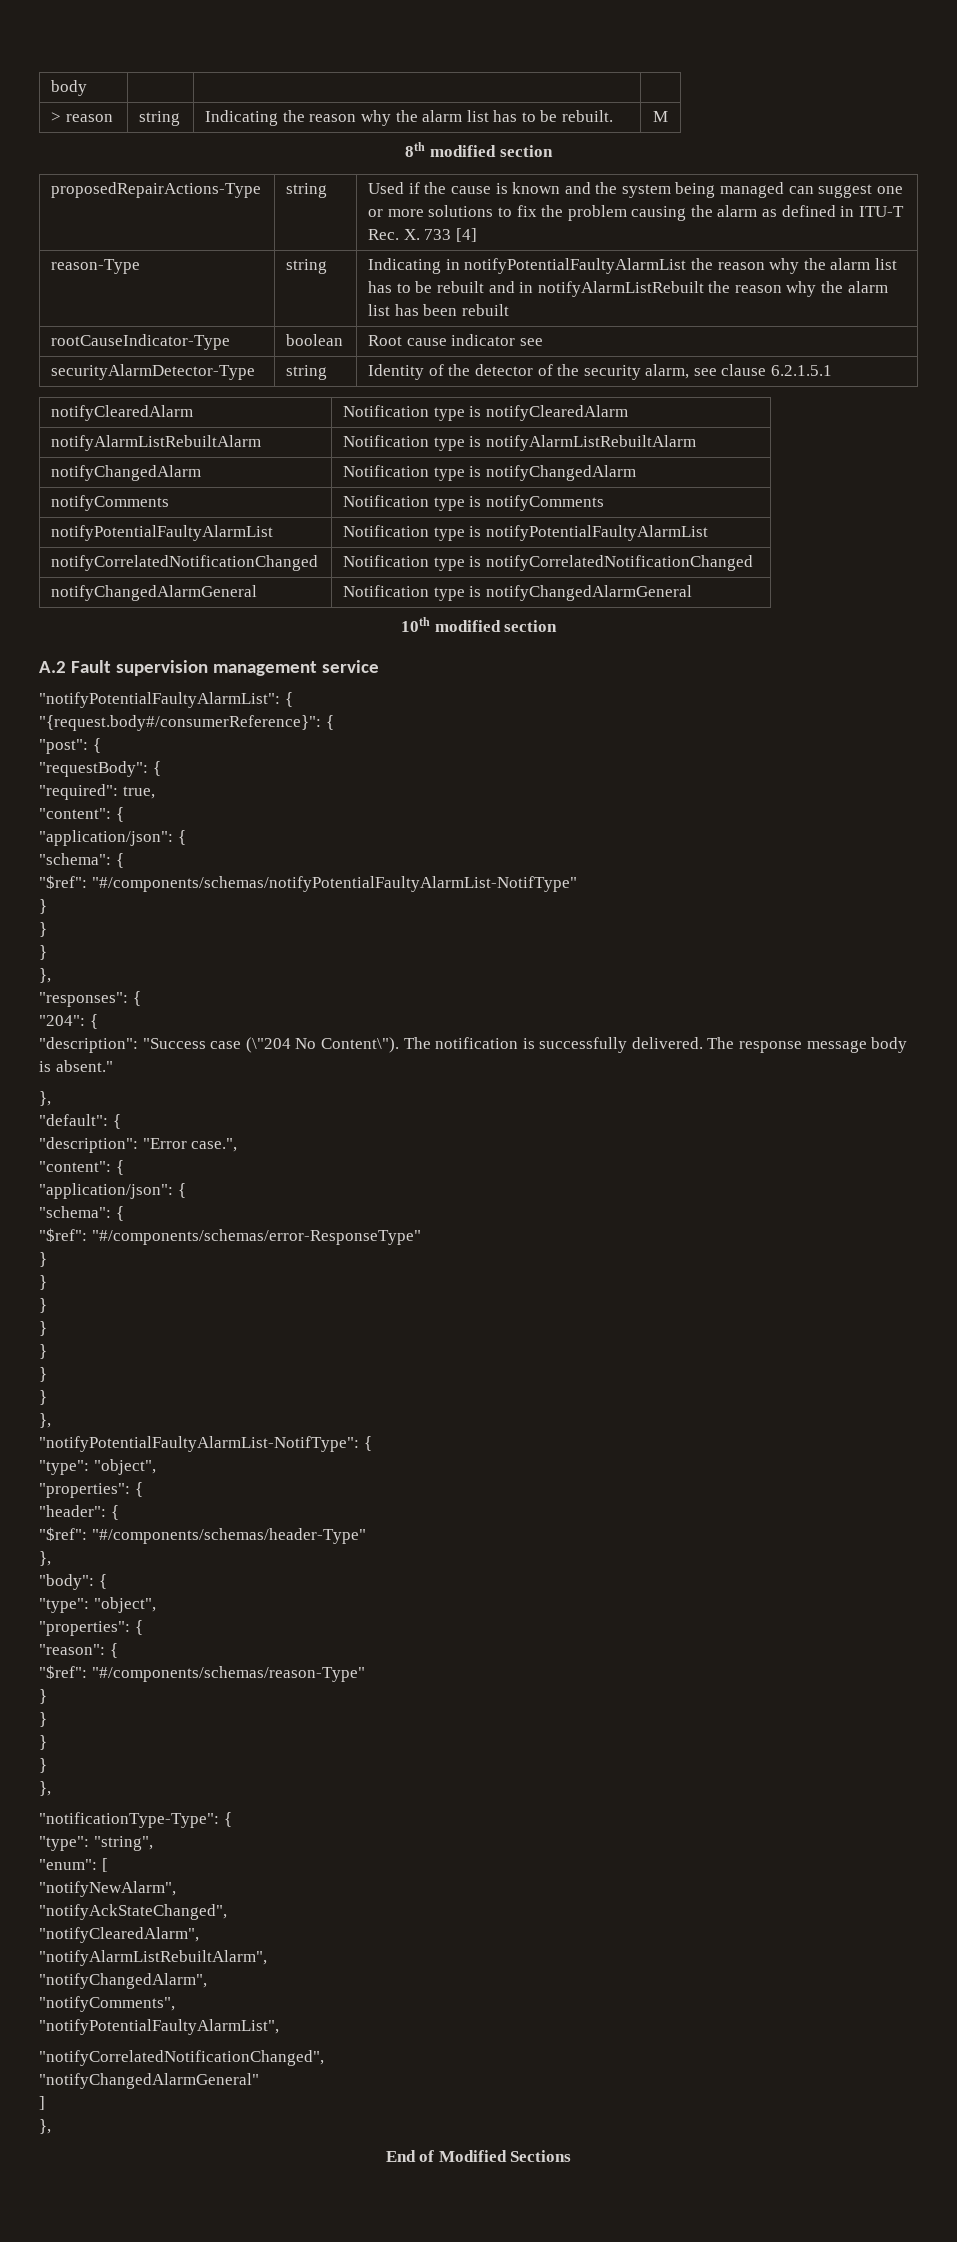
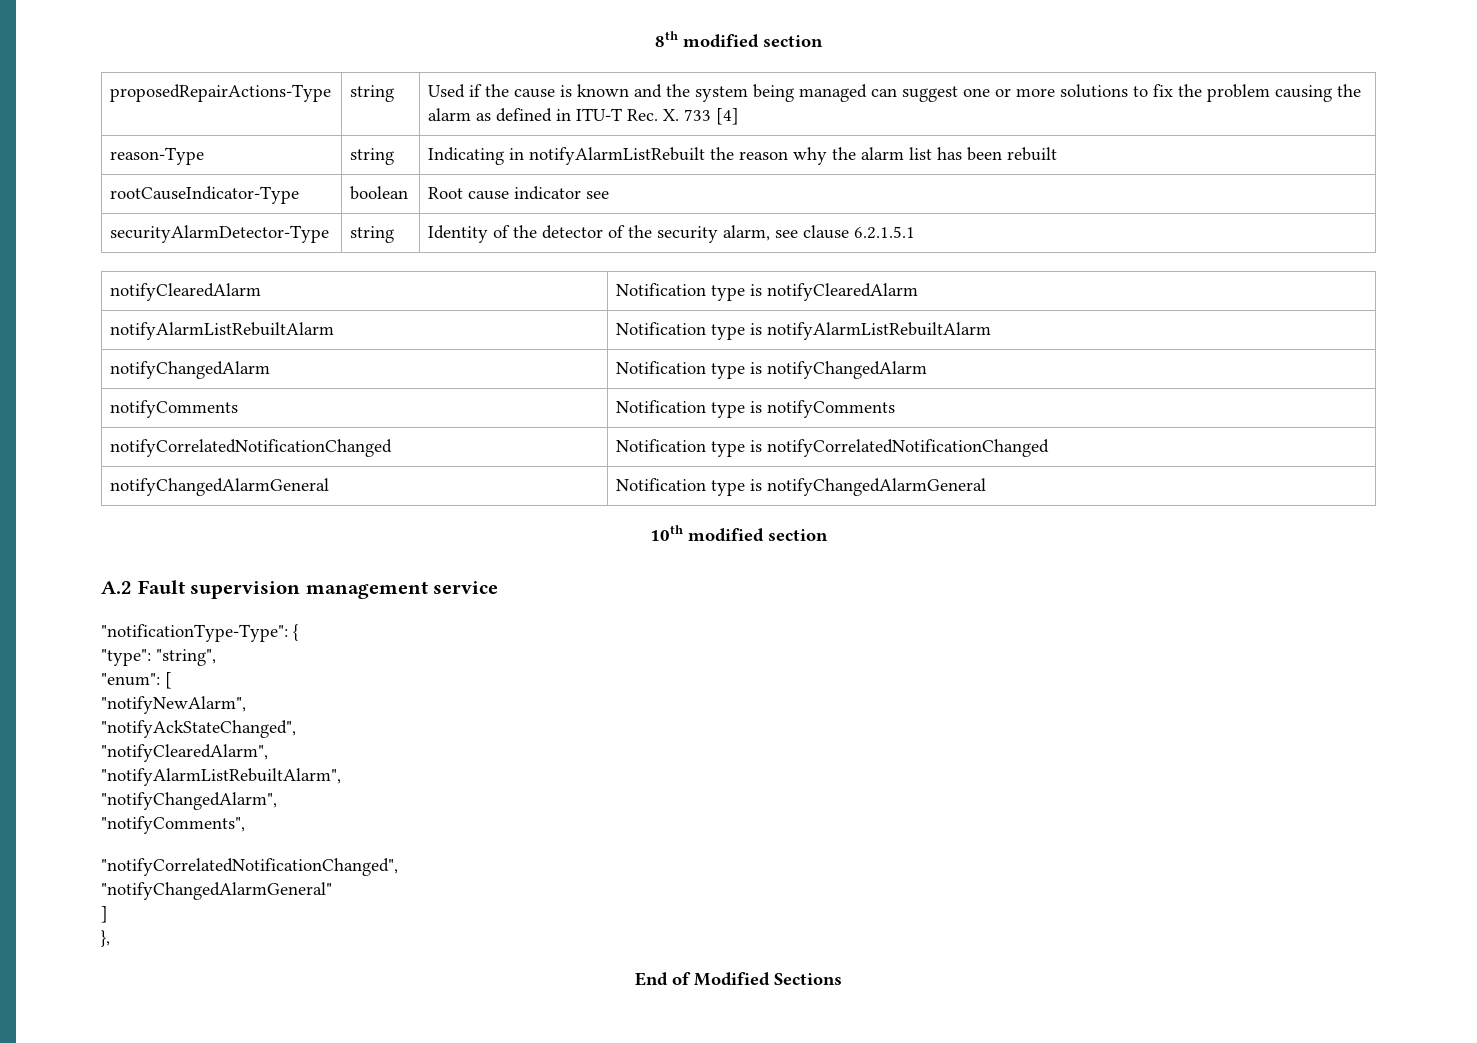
[51,80,88,96] [51,112,113,122] [139,111,181,126] [205,110,614,126] [653,111,668,122] body | | | // > reason | string | Indicating the reason why the alarm list has to be rebuilt. | M // -> (655, 39) none
[464,258,897,274] [368,281,534,293] notifyPotentialFaultyAlarmList the reason why the alarm list has to be rebuilt and in -> (525, 154) none
[51,525,274,541] [343,525,708,541] // notifyPotentialFaultyAlarmList | Notification type is notifyPotentialFaultyAlarmList -> (896, 409) none
[39,692,293,708] [39,715,334,731] [39,738,101,754] [39,761,161,777] [39,784,155,800] [39,807,124,822] [39,830,186,846] [39,853,124,868] [39,875,577,892] [39,899,47,914] [39,922,47,937] [39,945,47,960] [39,968,51,983] [39,991,141,1007] [39,1014,98,1029] [39,1037,908,1053] [39,1060,113,1072] [39,1091,51,1106] [39,1114,121,1129] [39,1137,238,1153] [39,1160,124,1175] [39,1183,186,1199] [39,1206,124,1221] [39,1228,421,1245] [39,1252,47,1267] [39,1275,47,1290] [39,1298,47,1313] [39,1321,47,1336] [39,1344,47,1359] [39,1367,47,1382] [39,1390,47,1405] [39,1413,51,1428] [39,1436,372,1452] [39,1459,156,1475] [39,1482,143,1498] [39,1505,119,1520] [39,1527,366,1544] [39,1551,51,1566] [39,1574,107,1590] [39,1597,156,1613] [39,1620,143,1636] [39,1643,118,1658] [39,1665,365,1682] [39,1689,47,1704] [39,1712,47,1727] [39,1735,47,1750] [39,1758,47,1773] [39,1781,51,1796] // "notifyPotentialFaultyAlarmList": { // "{request.body#/consumerReference}": { // "post": { // "requestBody": { // "required": true, // "content": { // "application/json": { // "schema": { // "$ref": "#/components/schemas/notifyPotentialFaultyAlarmList-NotifType" // } // } // } // }, // "responses": { // "204": { // "description": "Success case (\"204 No Content\"). The notification is successfully delivered. The response message body is absent." // }, // "default": { // "description": "Error case.", // "content": { // "application/json": { // "schema": { // "$ref": "#/components/schemas/error-ResponseType" // } // } // } // } // } // } // } // }, // "notifyPotentialFaultyAlarmList-NotifType": { // "type": "object", // "properties": { // "header": { // "$ref": "#/components/schemas/header-Type" // }, // "body": { // "type": "object", // "properties": { // "reason": { // "$ref": "#/components/schemas/reason-Type" // } // } // } // } // }, -> (499, 587) none
[39,2019,279,2035] // "notifyPotentialFaultyAlarmList", -> (245, 825) none

